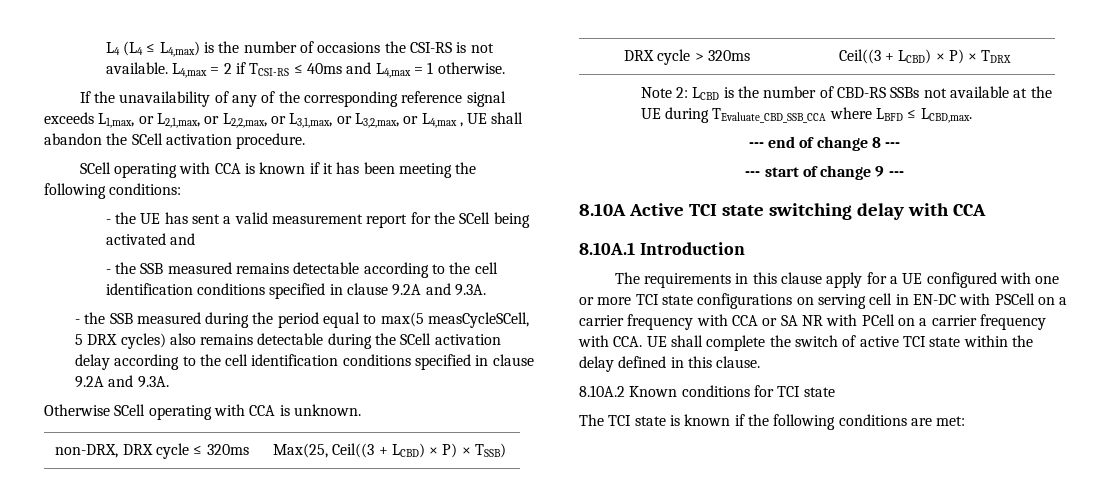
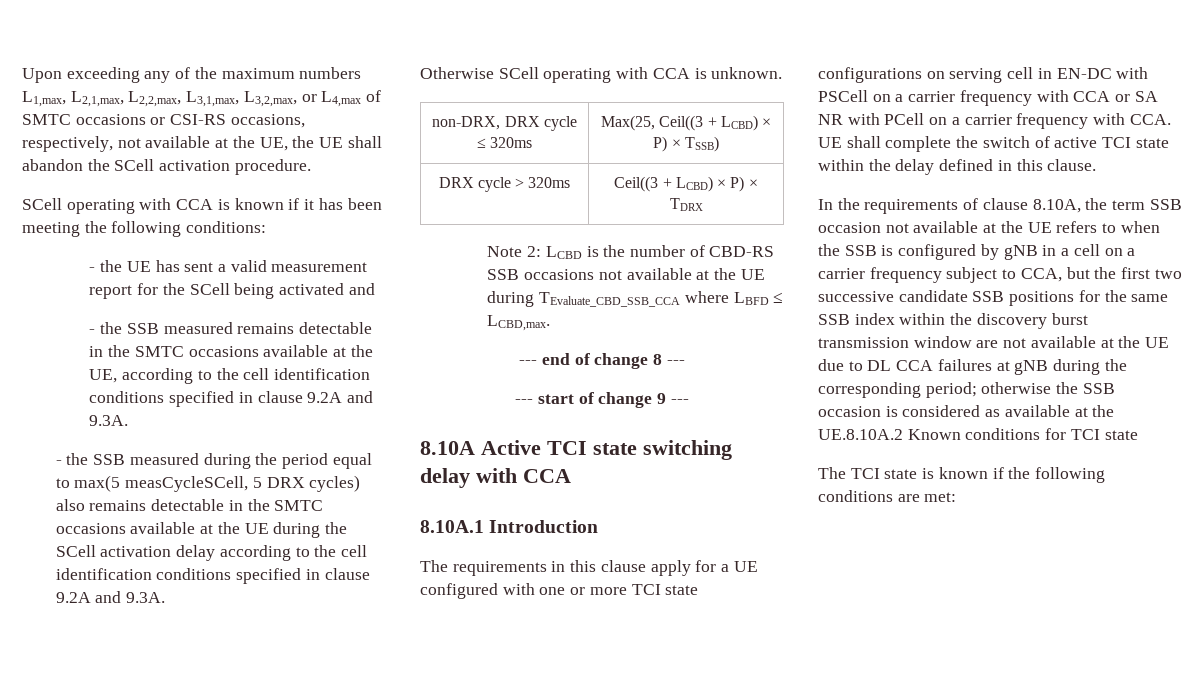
[105,41,494,57] [105,62,505,78] [79,91,506,107] [44,112,463,128] L4 (L4 ≤ L4,max) is the number of occasions the CSI-RS is not available. L4,max = 2 if TCSI-RS ≤ 40ms and L4,max = 1 otherwise. // If the unavailability of any of the corresponding reference signal exceeds L1,max, or L2,1,max, or L2,2,max, or L3,1,max, or L3,2,max, or L4,max , -> [22,67,362,83] [22,90,382,107] [22,114,305,128] [22,136,315,152] Upon exceeding any of the maximum numbers L1,max, L2,1,max, L2,2,max, L3,1,max, L3,2,max, or L4,max of SMTC occasions or CSI-RS occasions, respectively, not available at the UE, the
(360, 268) none -> [89,345,373,357] [89,369,118,383] in the SMTC occasions available at the UE,
(324, 339) none -> [228,499,324,511] [55,522,269,534] in the SMTC occasions available at the UE
[890,87,920,98] SSBs -> [487,269,595,280] SSB occasions
[579,385,625,397] 8.10A.2 -> [818,198,1182,214] [818,221,1160,233] [818,244,1136,260] [818,267,1182,283] [818,290,1169,306] [818,313,1088,329] [818,336,1170,348] [818,359,1127,375] [818,382,1115,398] [818,405,1115,417] [818,429,903,440] In the requirements of clause 8.10A, the term SSB occasion not available at the UE refers to when the SSB is configured by gNB in a cell on a carrier frequency subject to CCA, but the first two successive candidate SSB positions for the same SSB index within the discovery burst transmission window are not available at the UE due to DL CCA failures at gNB during the corresponding period; otherwise the SSB occasion is considered as available at the UE.8.10A.2

